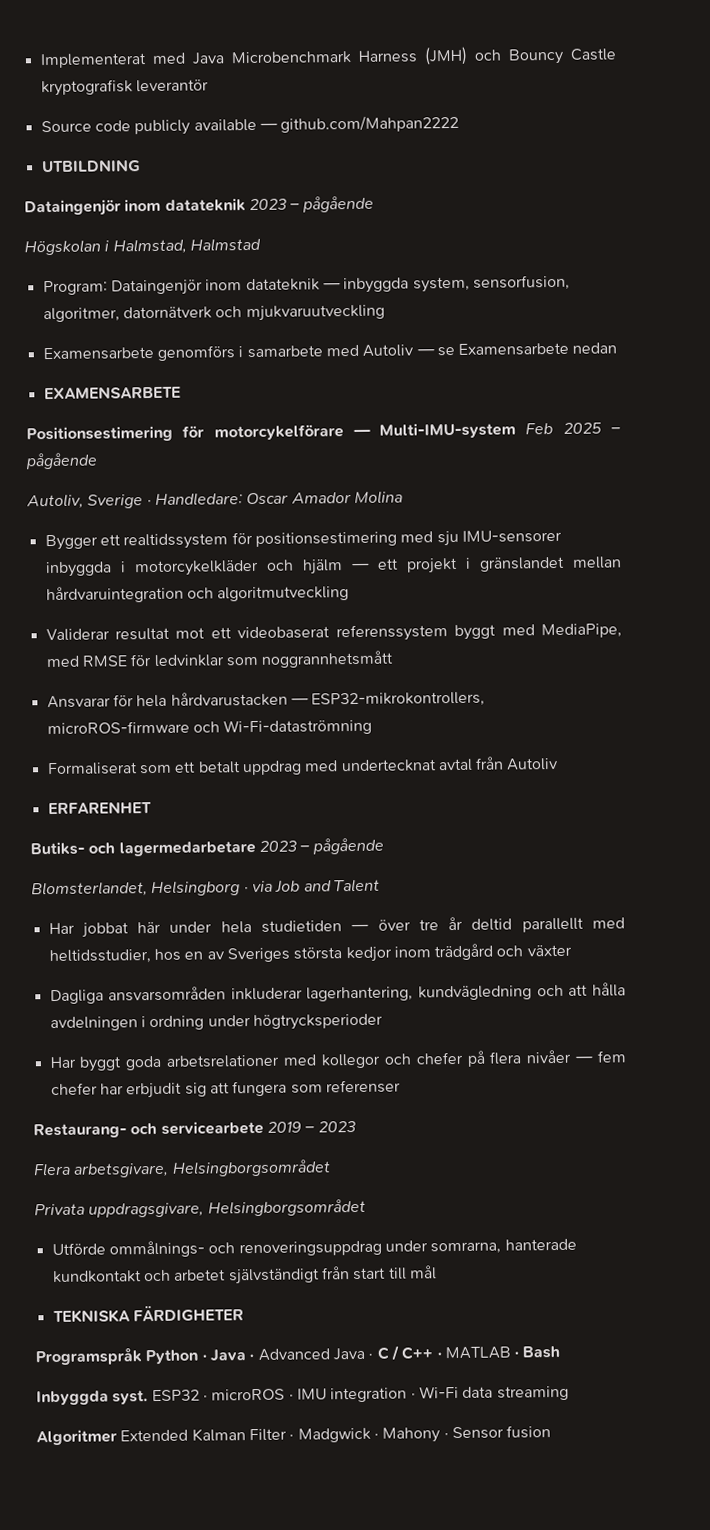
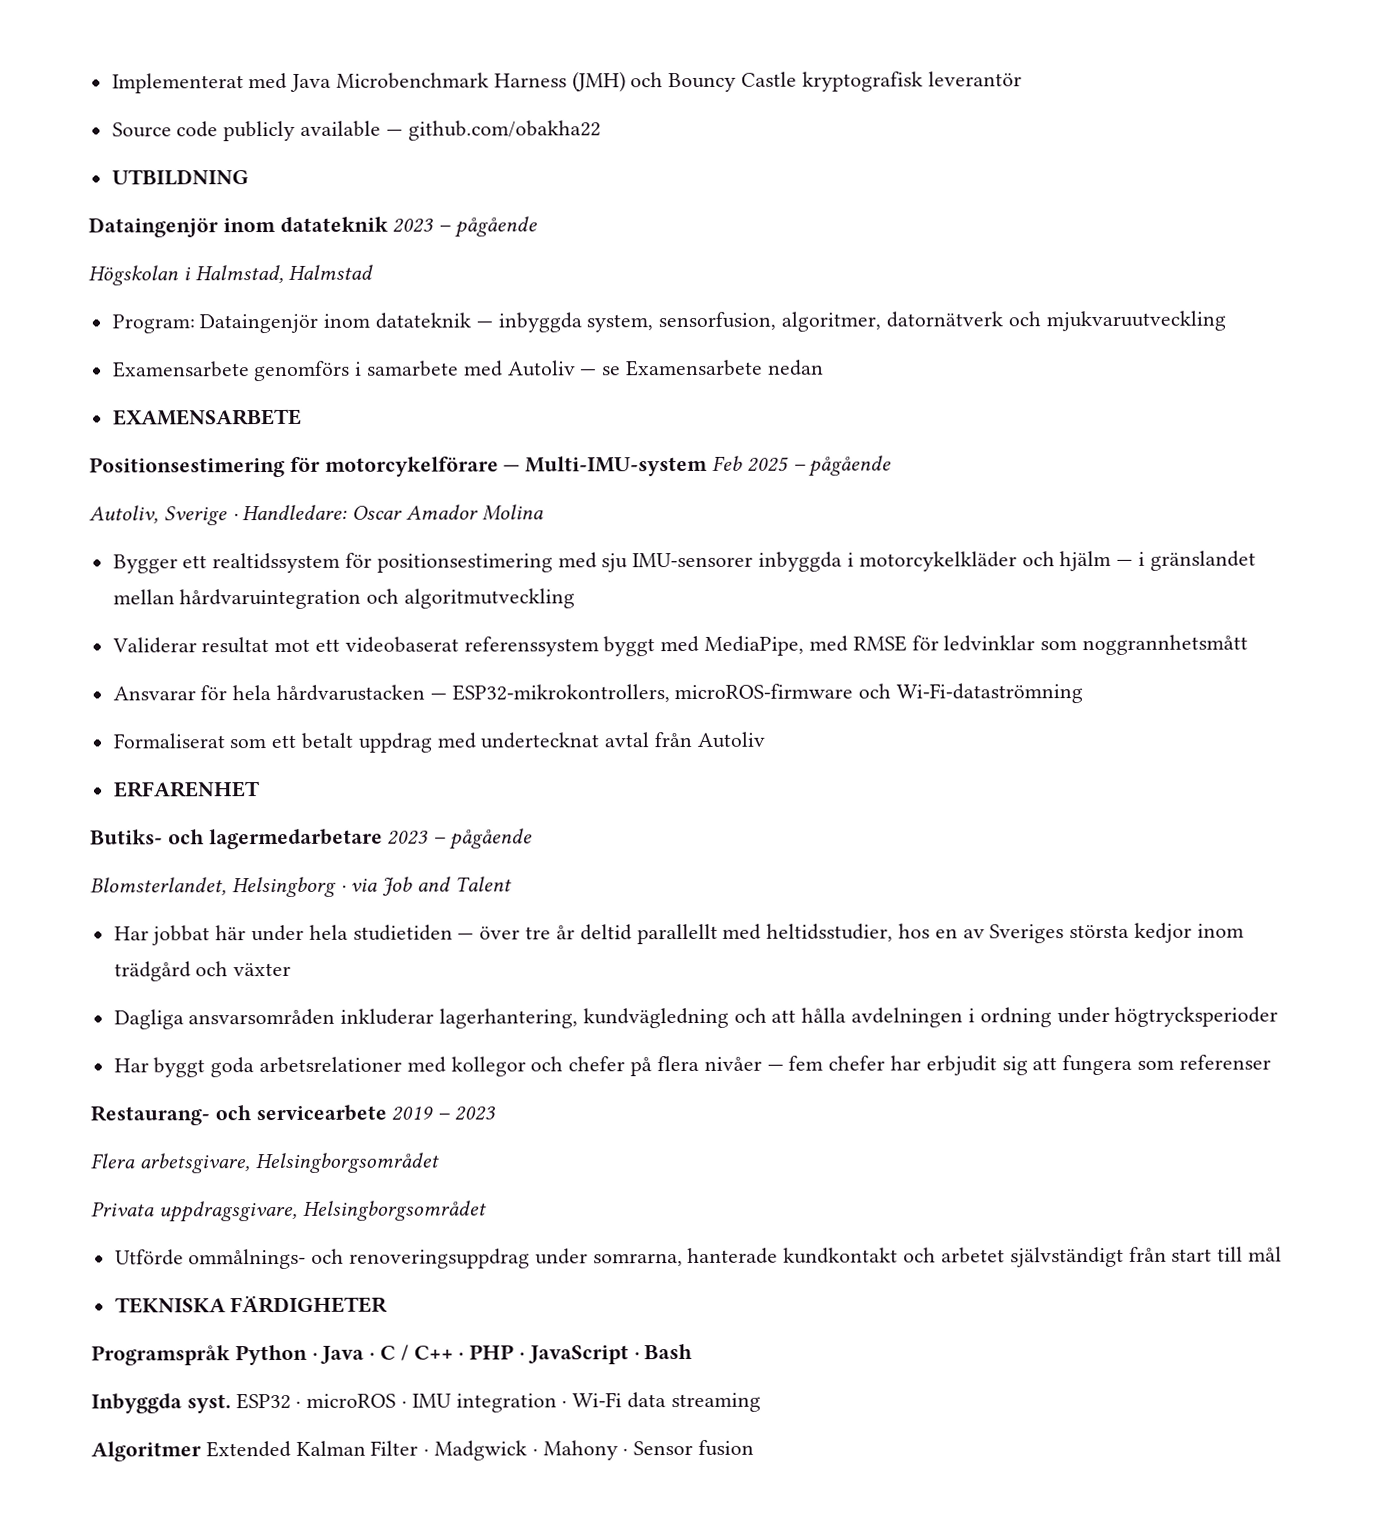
[280,114,460,133] github.com/Mahpan2222 -> [407,120,601,141] github.com/obakha22
[376,557,458,574] ett projekt -> (1134, 562) none
[257,1347,374,1361] Advanced Java · -> (376, 1356) none
[444,1346,511,1360] MATLAB -> [469,1344,629,1365] PHP · JavaScript

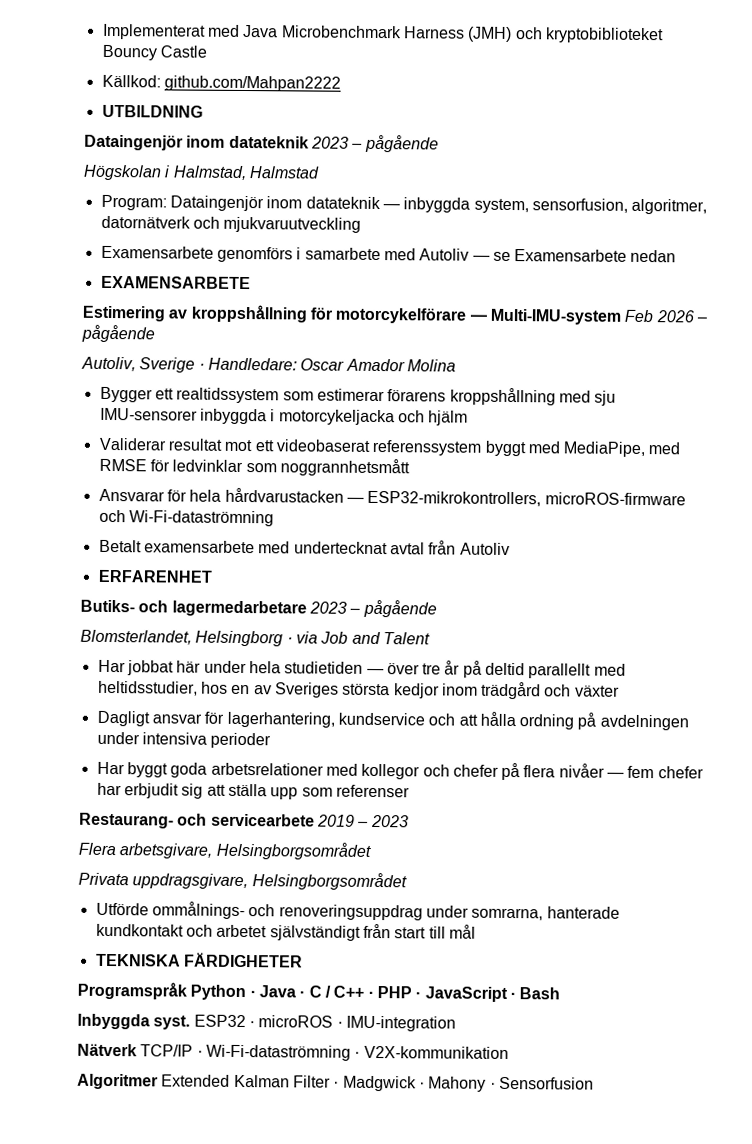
(664, 80) none -> [544,27,664,44] kryptobiblioteket
[801,71,1022,92] [111,120,601,142] kryptografisk leverantör // Source code publicly available — github.com/obakha22 -> [101,74,341,92] // Källkod: github.com/Mahpan2222
[89,456,285,478] Positionsestimering -> [82,304,307,323] Estimering av kroppshållning
[746,456,789,472] 2025 -> [655,310,694,323] 2026
[345,552,553,573] för positionsestimering -> [282,387,556,406] som estimerar förarens kroppshållning
[858,551,1017,572] motorcykelkläder -> [278,409,395,426] motorcykeljacka
[1116,550,1256,571] [112,588,576,610] — i gränslandet mellan hårdvaruintegration och algoritmutveckling -> (469, 418) none
[112,732,432,753] Formaliserat som ett betalt uppdrag -> [98,539,255,554] Betalt examensarbete
(575, 932) none -> [462,660,482,678] på
[113,1006,1279,1030] Dagliga ansvarsområden inkluderar lagerhantering, kundvägledning och att hålla avdelningen i ordning under högtrycksperioder -> [96,710,689,731] [96,731,272,749] Dagligt ansvar för lagerhantering, kundservice och att hålla ordning på avdelningen under intensiva perioder
[1062,1054,1133,1076] fungera -> [227,783,299,800] ställa upp
[411,1392,761,1413] IMU integration · Wi-Fi data streaming -> [345,1015,456,1032] [77,1043,509,1061] IMU-integration // Nätverk TCP/IP · Wi-Fi-dataströmning · V2X-kommunikation
[633,1439,755,1456] Sensor fusion -> [498,1076,594,1090] Sensorfusion

